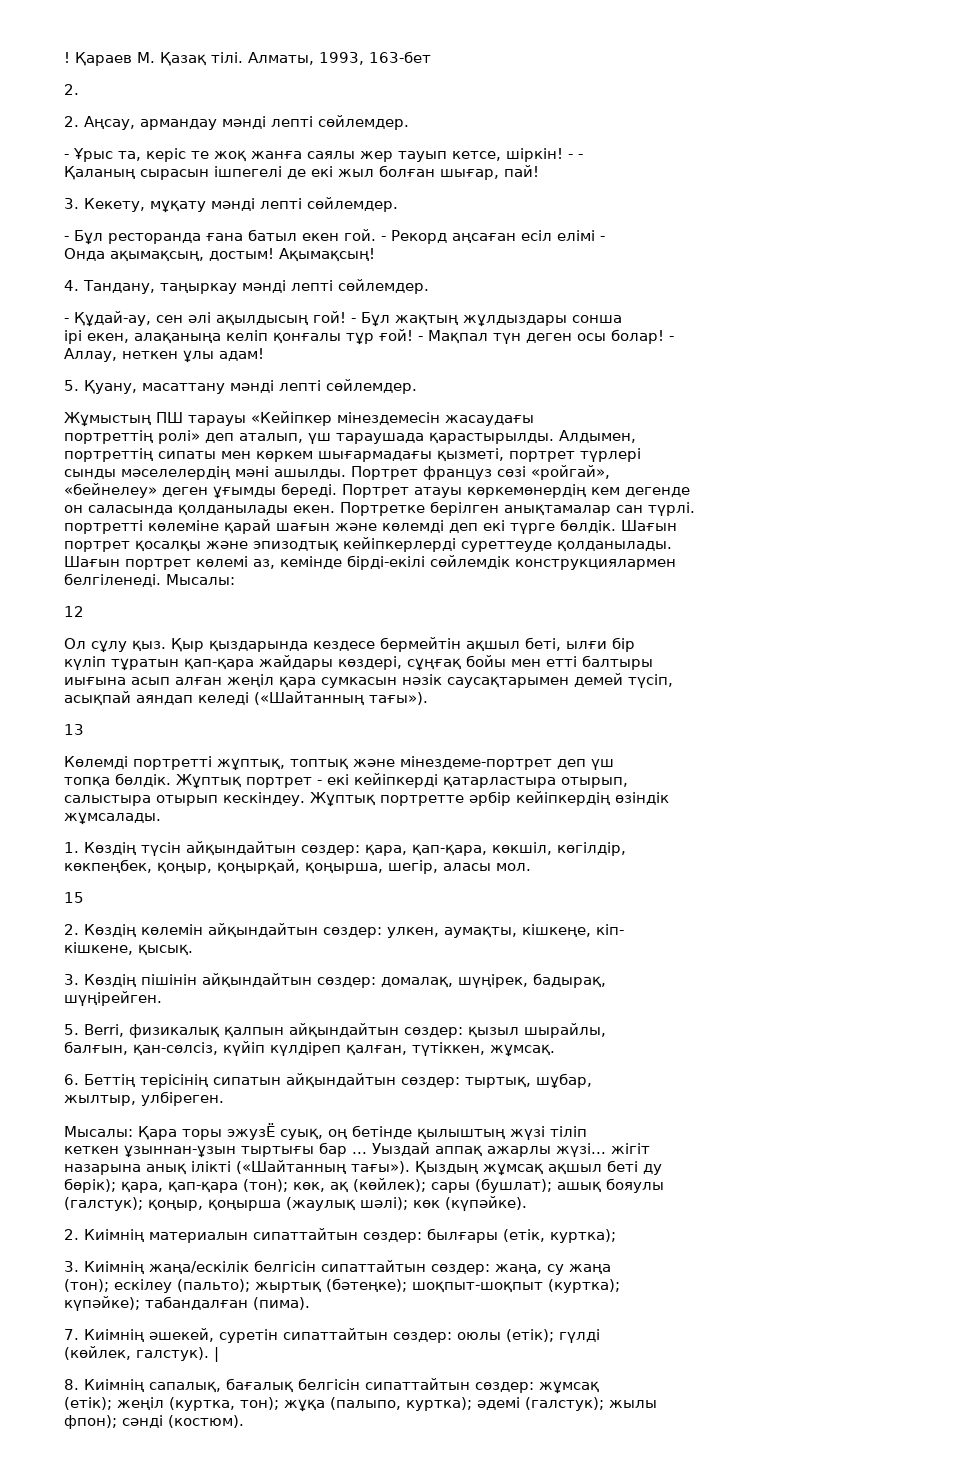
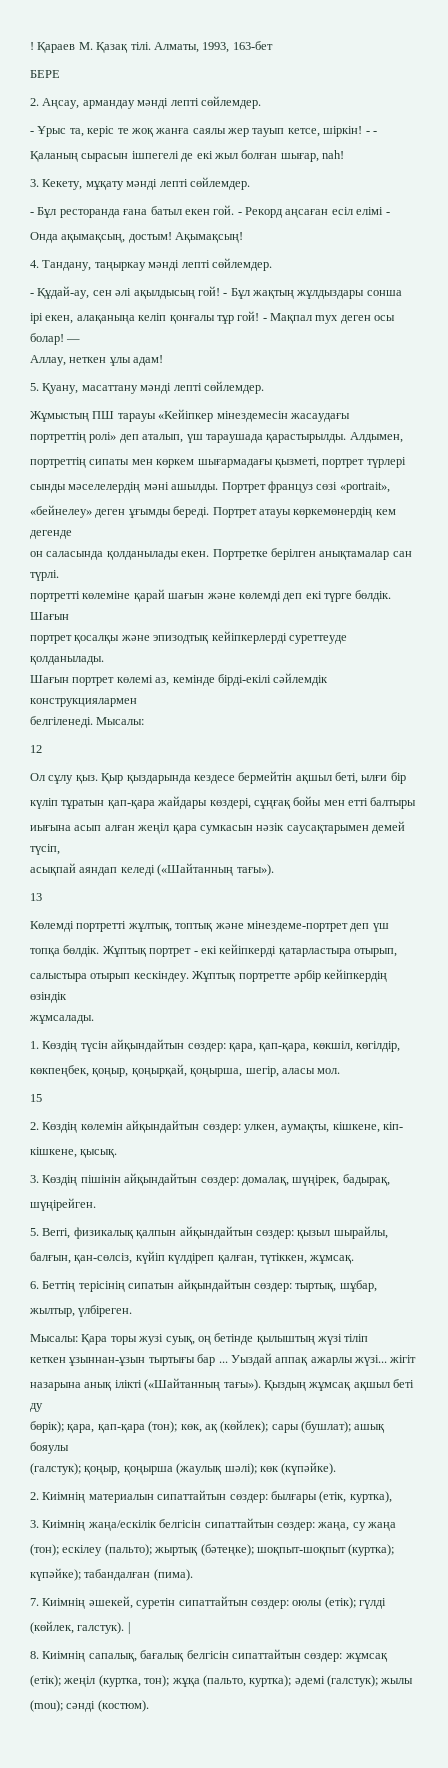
[64,84,79,95] 2. -> [30,70,60,78] БЕРЕ
[504,165,539,177] пай! -> [322,150,344,159] nah!
[379,329,413,341] ғой! -> [237,311,260,321] гой!
[493,333,521,344] түн -> [315,315,339,324] myx
[669,336,674,341] - -> [66,339,81,342] —
[531,465,610,480] «ройгай», -> [339,482,390,493] «portrait»,
[430,555,510,569] сөйлемдік -> [273,673,329,686] сәйлемдік
[217,758,285,771] жұптық, -> [127,923,172,932] жұлтық,
[522,924,591,937] кішкеңе, -> [332,1122,380,1133] кішкене,
[141,1091,224,1106] улбіреген. -> [78,1305,133,1317] үлбіреген.
[227,1123,275,1140] эжузЁ -> [138,1334,164,1345] жузі
[550,1229,616,1243] куртка); -> [349,1491,392,1503] куртка),
[330,1397,401,1410] (палыпо, -> [202,1675,246,1687] (пальто,
[64,1415,117,1429] фпон); -> [30,1700,63,1712] (mou);

